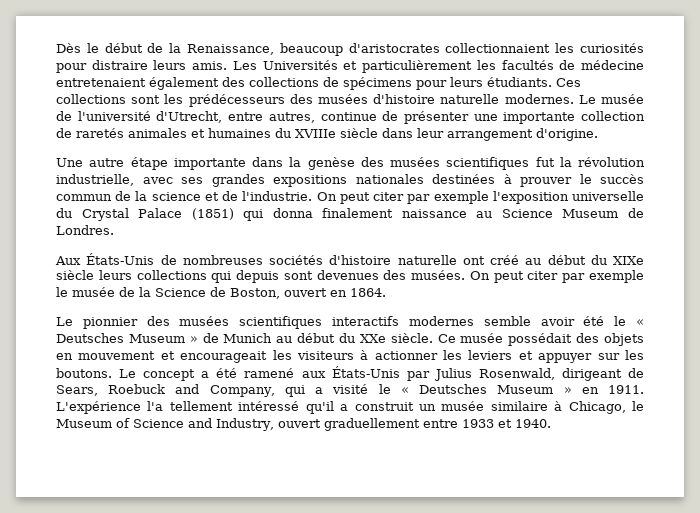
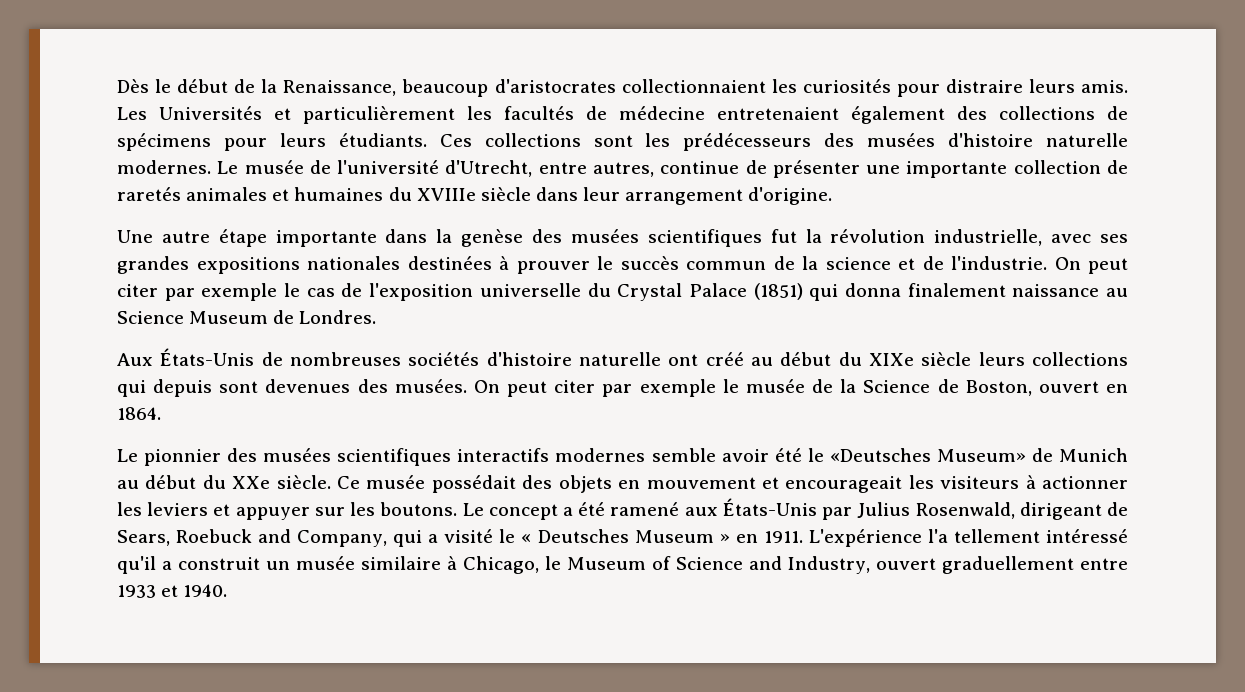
(489, 197) none -> [284,283,363,297] le cas de
[636,319,645,326] [56,333,198,343] « Deutsches Museum » -> [829,448,1026,462] «Deutsches Museum»

